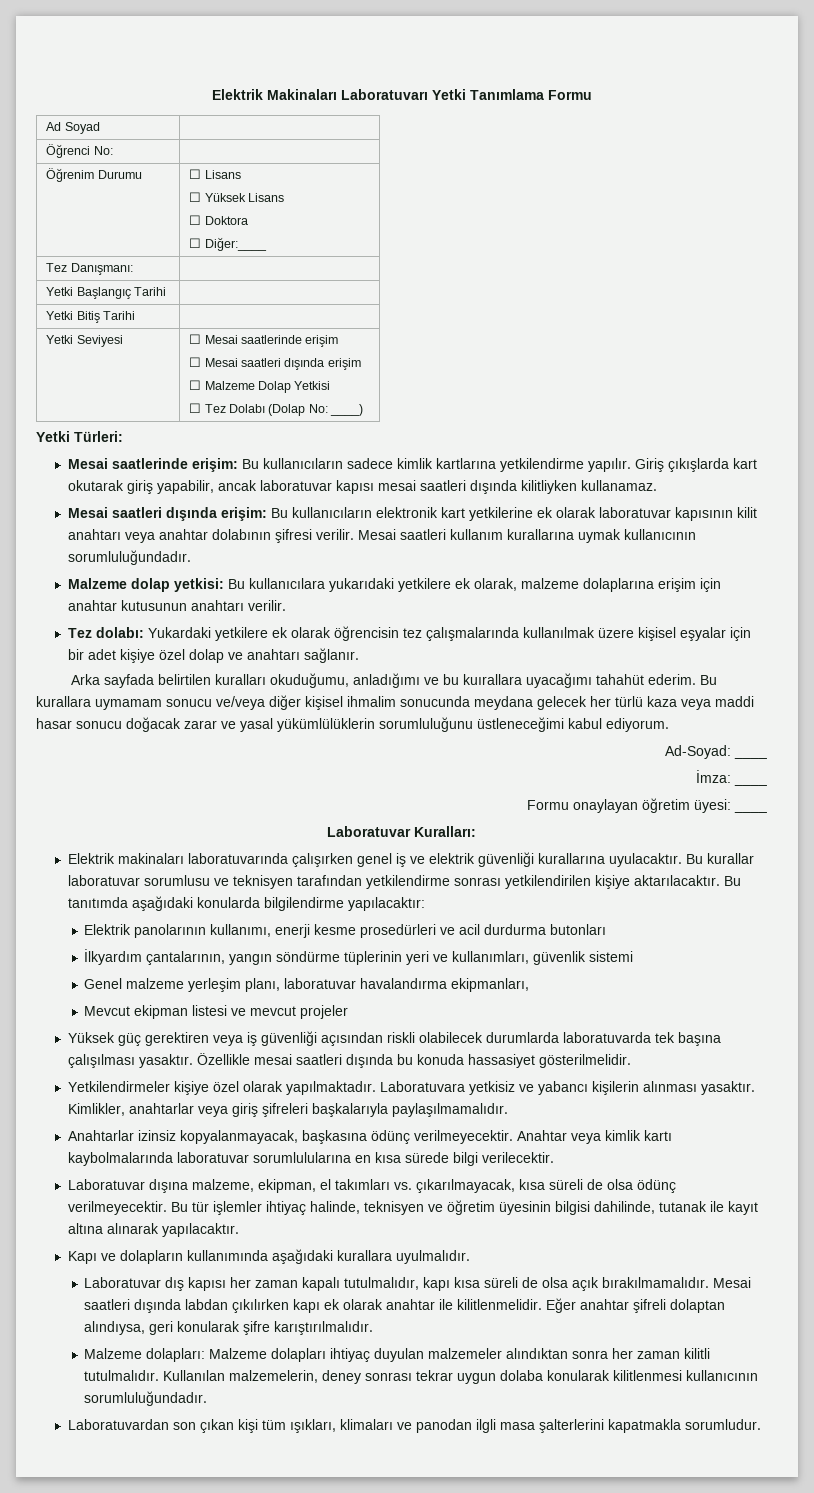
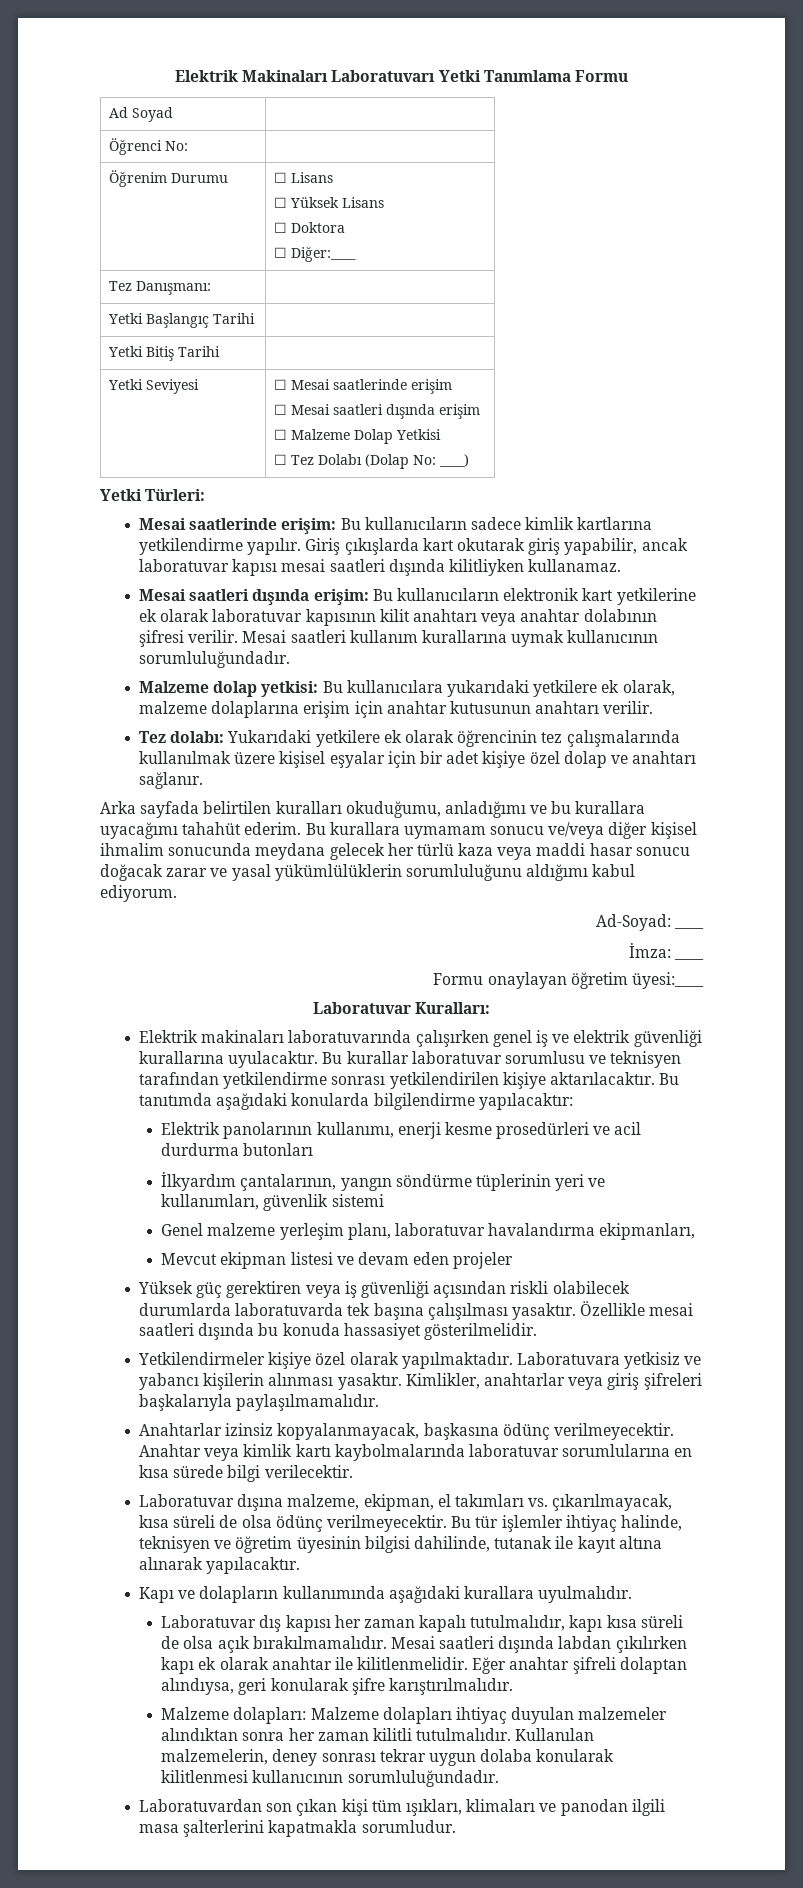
[147,627,211,638] Yukardaki -> [227,730,312,743] Yukarıdaki
[333,626,399,641] öğrencisin -> [457,730,538,747] öğrencinin
[463,674,523,685] kuırallara -> [575,801,646,814] kurallara
[477,717,564,732] üstleneceğimi -> [526,864,589,881] aldığımı
[694,799,767,813] üyesi: ____ -> [632,972,704,989] üyesi:____
[250,1006,297,1016] mevcut -> [357,1252,450,1265] devam eden
[252,1152,351,1163] sorumlulularına -> [562,1444,671,1457] sorumlularına
[475,1419,496,1433] ilgli -> [631,1799,665,1816] ilgili

